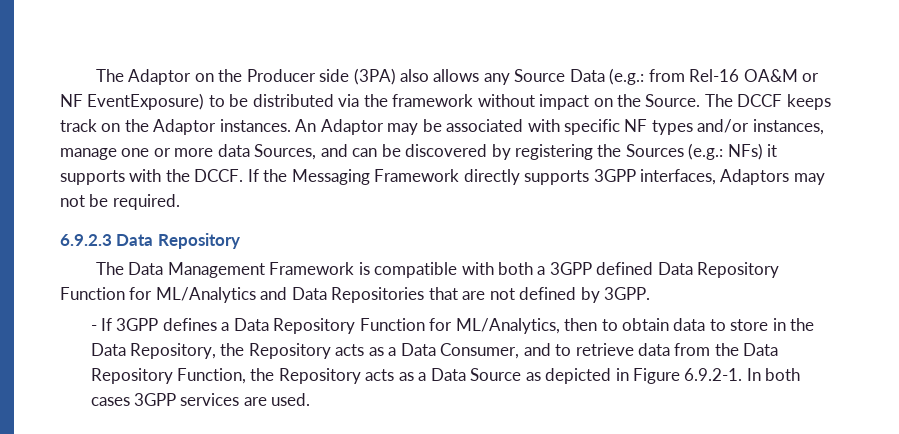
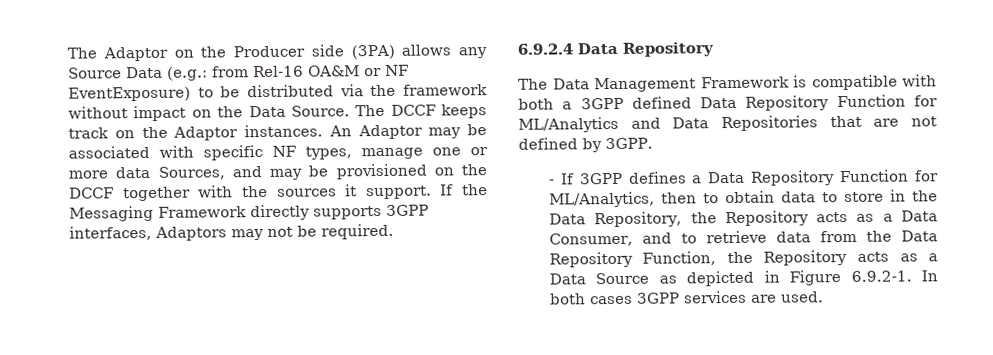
[400,69,430,82] also -> (395, 52) none
(642, 100) none -> [248,105,286,118] Data
[651,119,824,135] types and/or instances, -> [305,146,352,160] types,
[352,143,778,160] [60,169,244,185] can be discovered by registering the Sources (e.g.: NFs) it supports with the DCCF. -> [269,163,487,180] [69,184,432,202] may be provisioned on the DCCF together with the sources it support.
[60,234,112,246] 6.9.2.3 -> [517,43,573,55] 6.9.2.4

